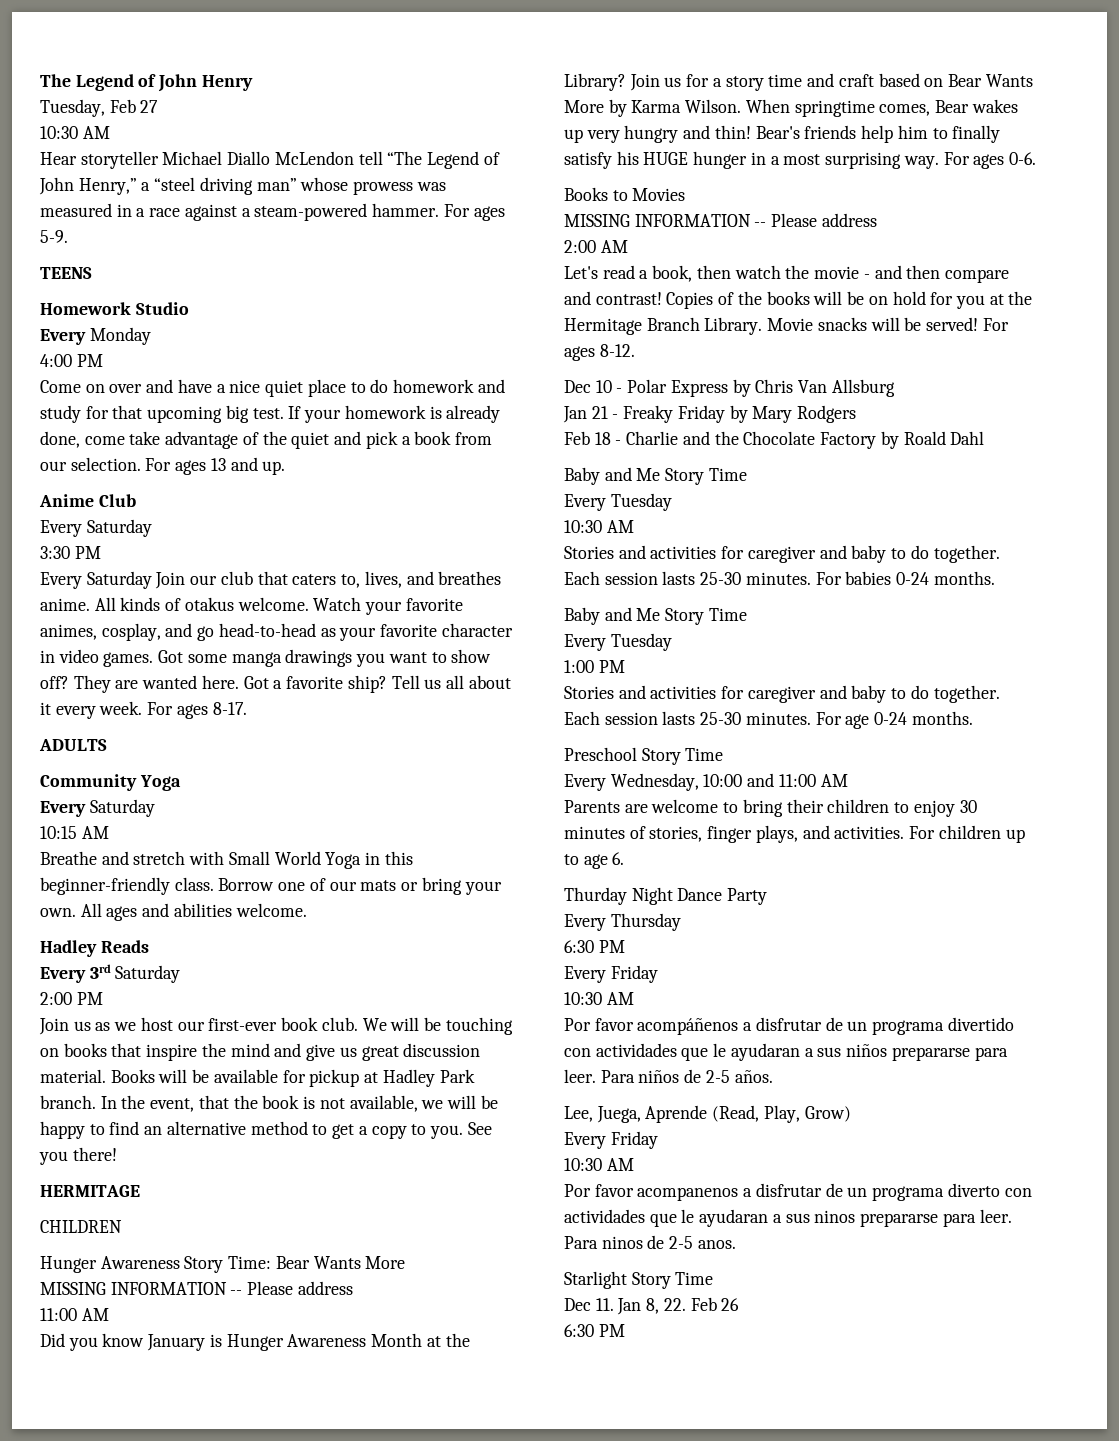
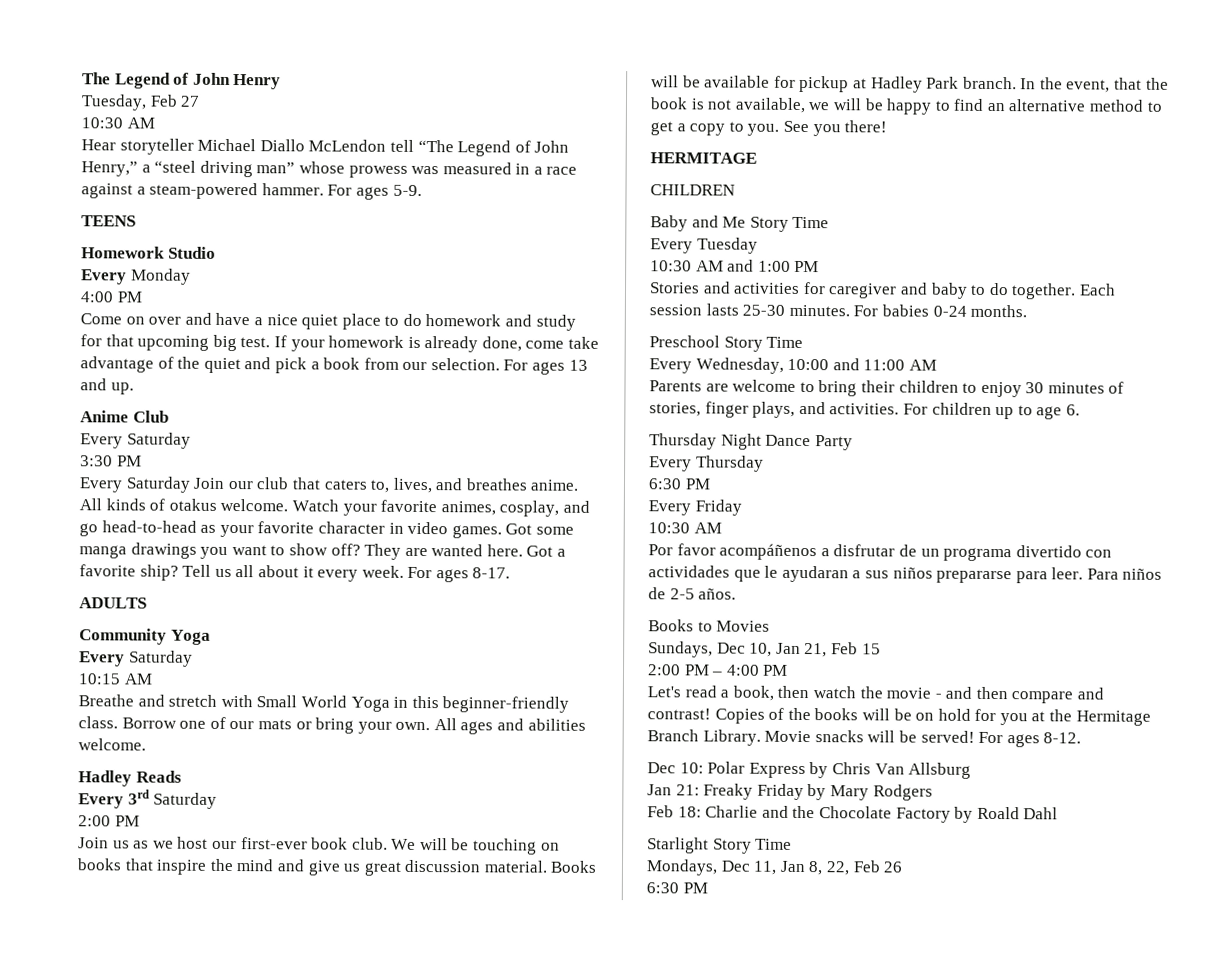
[40,1256,406,1273] [40,1281,353,1295] [40,1308,109,1321] [40,1333,470,1351] [564,73,1033,91] [564,99,1018,117] [564,125,1001,143] [564,151,1036,169] [564,187,686,201] [564,213,877,227] [564,240,628,253] [564,265,1009,283] [564,291,1033,309] [564,317,1009,335] [564,344,635,361] [564,379,895,397] [563,405,857,423] [564,431,985,449] // Hunger Awareness Story Time: Bear Wants More // MISSING INFORMATION -- Please address // 11:00 AM // Did you know January is Hunger Awareness Month at the Library? Join us for a story time and craft based on Bear Wants More by Karma Wilson. When springtime comes, Bear wakes up very hungry and thin! Bear's friends help him to finally satisfy his HUGE hunger in a most surprising way. For ages 0-6. // Books to Movies // MISSING INFORMATION -- Please address // 2:00 AM // Let's read a book, then watch the movie - and then compare and contrast! Copies of the books will be on hold for you at the Hermitage Branch Library. Movie snacks will be served! For ages 8-12. // Dec 10 - Polar Express by Chris Van Allsburg // Jan 21 - Freaky Friday by Mary Rodgers // Feb 18 - Charlie and the Chocolate Factory by Roald Dahl -> (735, 190) none
[564,545,1000,563] [564,571,995,585] [564,607,747,625] [564,633,672,651] // Stories and activities for caregiver and baby to do together. Each session lasts 25-30 minutes. For babies 0-24 months. // Baby and Me Story Time // Every Tuesday // -> [727,259,755,272] and
[845,714,870,729] age -> [881,304,929,317] babies
[564,887,627,905] Thurday -> [649,433,717,450] Thursday
[564,1105,851,1123] [564,1131,658,1149] [564,1158,634,1171] [564,1183,1032,1201] [564,1209,1012,1227] [564,1235,736,1249] Lee, Juega, Aprende (Read, Play, Grow) // Every Friday // 10:30 AM // Por favor acompanenos a disfrutar de un programa diverto con actividades que le ayudaran a sus ninos prepararse para leer. Para ninos de 2-5 anos. -> [648,619,771,632] [648,641,881,658] [647,664,789,676] [647,685,1105,704] [647,707,1151,726] [647,729,1082,748] [647,761,972,779] [647,783,933,801] [647,805,1059,823] Books to Movies // Sundays, Dec 10, Jan 21, Feb 15 // 2:00 PM – 4:00 PM // Let's read a book, then watch the movie - and then compare and contrast! Copies of the books will be on hold for you at the Hermitage Branch Library. Movie snacks will be served! For ages 8-12. // Dec 10: Polar Express by Chris Van Allsburg // Jan 21: Freaky Friday by Mary Rodgers // Feb 18: Charlie and the Chocolate Factory by Roald Dahl
[564,1298,614,1311] Dec 11. -> [646,859,778,876] Mondays, Dec 11,
[663,1298,686,1311] 22. -> [825,861,850,876] 22,

